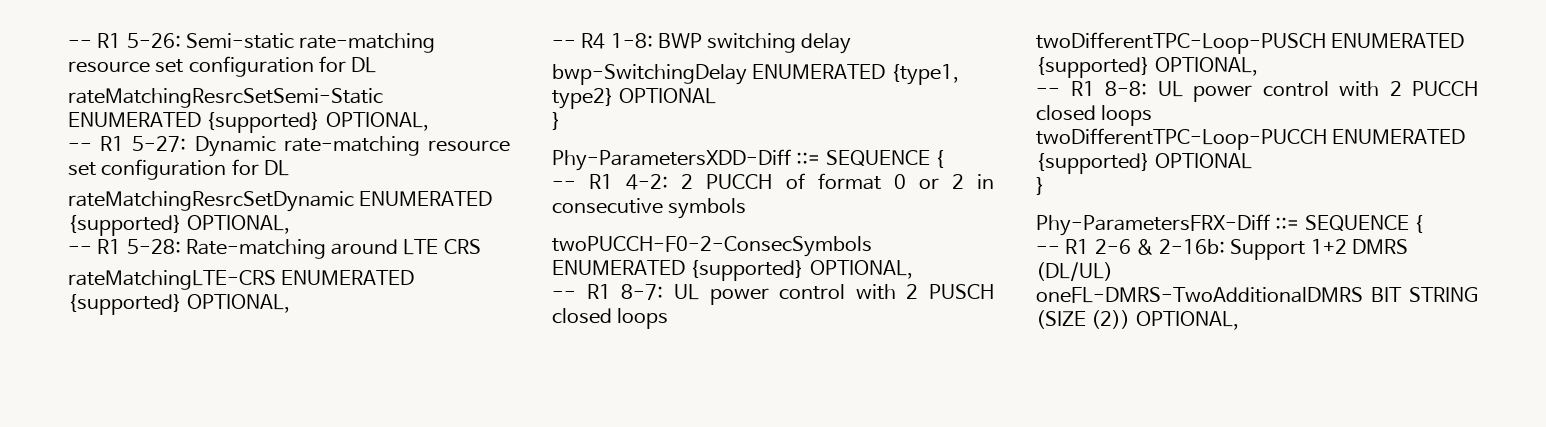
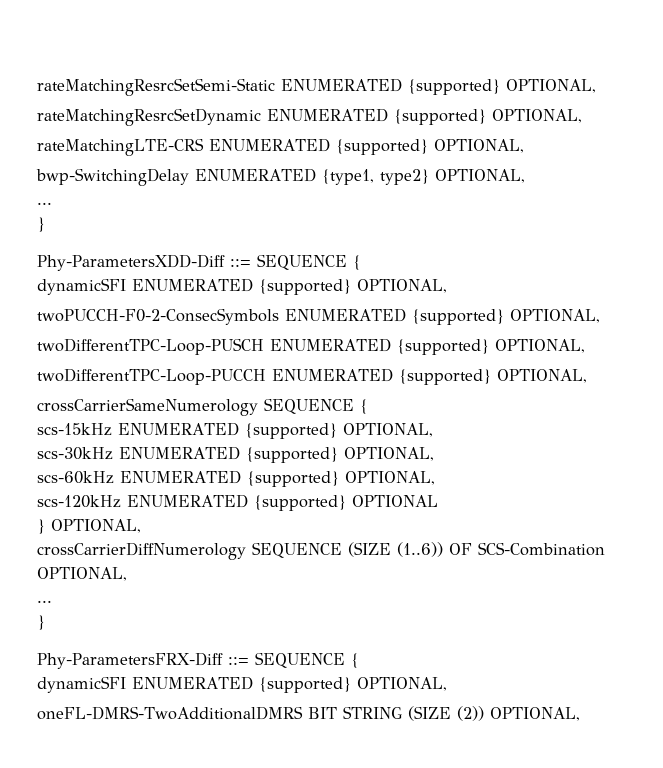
[68,33,436,53] [68,56,377,77] [68,88,383,108] [68,112,429,133] [68,136,510,157] [68,159,289,180] [68,191,493,212] [68,215,291,236] [68,239,481,259] [68,270,415,290] [68,294,291,315] [552,33,852,54] -- R1 5-26: Semi-static rate-matching resource set configuration for DL // rateMatchingResrcSetSemi-Static ENUMERATED {supported} OPTIONAL, // -- R1 5-27: Dynamic rate-matching resource set configuration for DL // rateMatchingResrcSetDynamic ENUMERATED {supported} OPTIONAL, // -- R1 5-28: Rate-matching around LTE CRS // rateMatchingLTE-CRS ENUMERATED {supported} OPTIONAL, // -- R4 1-8: BWP switching delay -> [37,78,596,96] [37,108,582,126] [37,138,524,156] rateMatchingResrcSetSemi-Static ENUMERATED {supported} OPTIONAL, // rateMatchingResrcSetDynamic ENUMERATED {supported} OPTIONAL, // rateMatchingLTE-CRS ENUMERATED {supported} OPTIONAL,
[619,88,717,104] OPTIONAL -> [434,169,525,183] [37,202,52,205] OPTIONAL, // ...
[552,173,995,190] [552,198,747,219] [552,236,872,257] [552,260,913,281] [552,284,994,305] [552,308,669,329] [1036,32,1465,54] [1036,57,1259,78] [1036,81,1478,102] [1036,105,1153,126] [1036,128,1466,150] [1036,153,1253,174] -- R1 4-2: 2 PUCCH of format 0 or 2 in consecutive symbols // twoPUCCH-F0-2-ConsecSymbols ENUMERATED {supported} OPTIONAL, // -- R1 8-7: UL power control with 2 PUSCH closed loops // twoDifferentTPC-Loop-PUSCH ENUMERATED {supported} OPTIONAL, // -- R1 8-8: UL power control with 2 PUCCH closed loops // twoDifferentTPC-Loop-PUCCH ENUMERATED {supported} OPTIONAL -> [37,278,447,295] [37,308,600,325] [37,338,585,355] [37,368,587,385] [37,398,368,416] [37,422,433,439] [37,446,434,463] [37,470,435,487] [37,494,438,511] [37,519,141,534] [37,542,605,560] [37,567,127,581] [37,600,52,603] dynamicSFI ENUMERATED {supported} OPTIONAL, // twoPUCCH-F0-2-ConsecSymbols ENUMERATED {supported} OPTIONAL, // twoDifferentTPC-Loop-PUSCH ENUMERATED {supported} OPTIONAL, // twoDifferentTPC-Loop-PUCCH ENUMERATED {supported} OPTIONAL, // crossCarrierSameNumerology SEQUENCE { // scs-15kHz ENUMERATED {supported} OPTIONAL, // scs-30kHz ENUMERATED {supported} OPTIONAL, // scs-60kHz ENUMERATED {supported} OPTIONAL, // scs-120kHz ENUMERATED {supported} OPTIONAL // } OPTIONAL, // crossCarrierDiffNumerology SEQUENCE (SIZE (1..6)) OF SCS-Combination OPTIONAL, // ...
[1036,239,1408,260] [1036,262,1113,281] -- R1 2-6 & 2-16b: Support 1+2 DMRS (DL/UL) -> [37,676,447,693] dynamicSFI ENUMERATED {supported} OPTIONAL,

